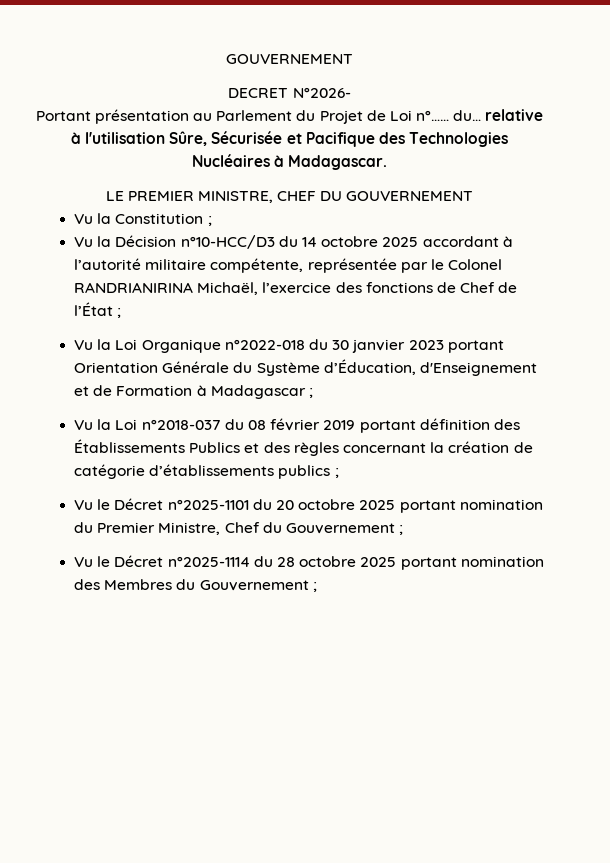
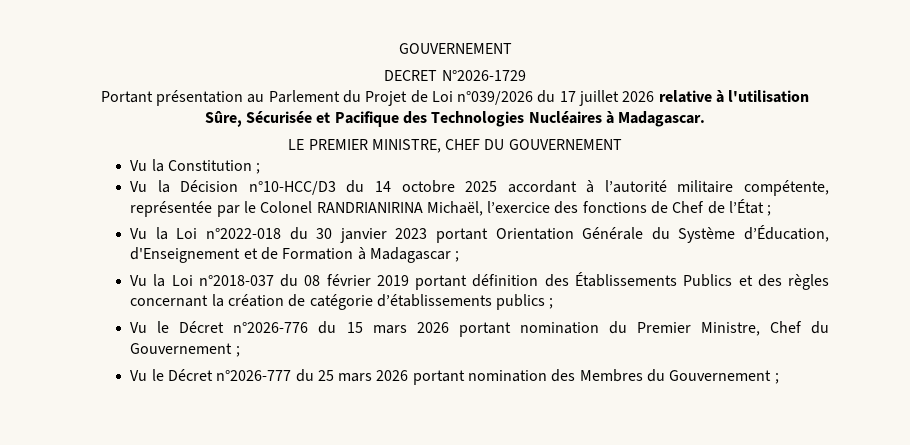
[292,87,351,98] N°2026- -> [441,70,526,81] N°2026-1729
[416,110,482,121] n°…… du… -> [457,90,655,106] n°039/2026 du 17 juillet 2026
[141,339,221,353] Organique -> (198, 233) none
[167,499,396,510] n°2025-1101 du 20 octobre 2025 -> [233,321,449,334] n°2026-776 du 15 mars 2026
[167,556,397,567] n°2025-1114 du 28 octobre 2025 -> [216,369,409,382] n°2026-777 du 25 mars 2026

